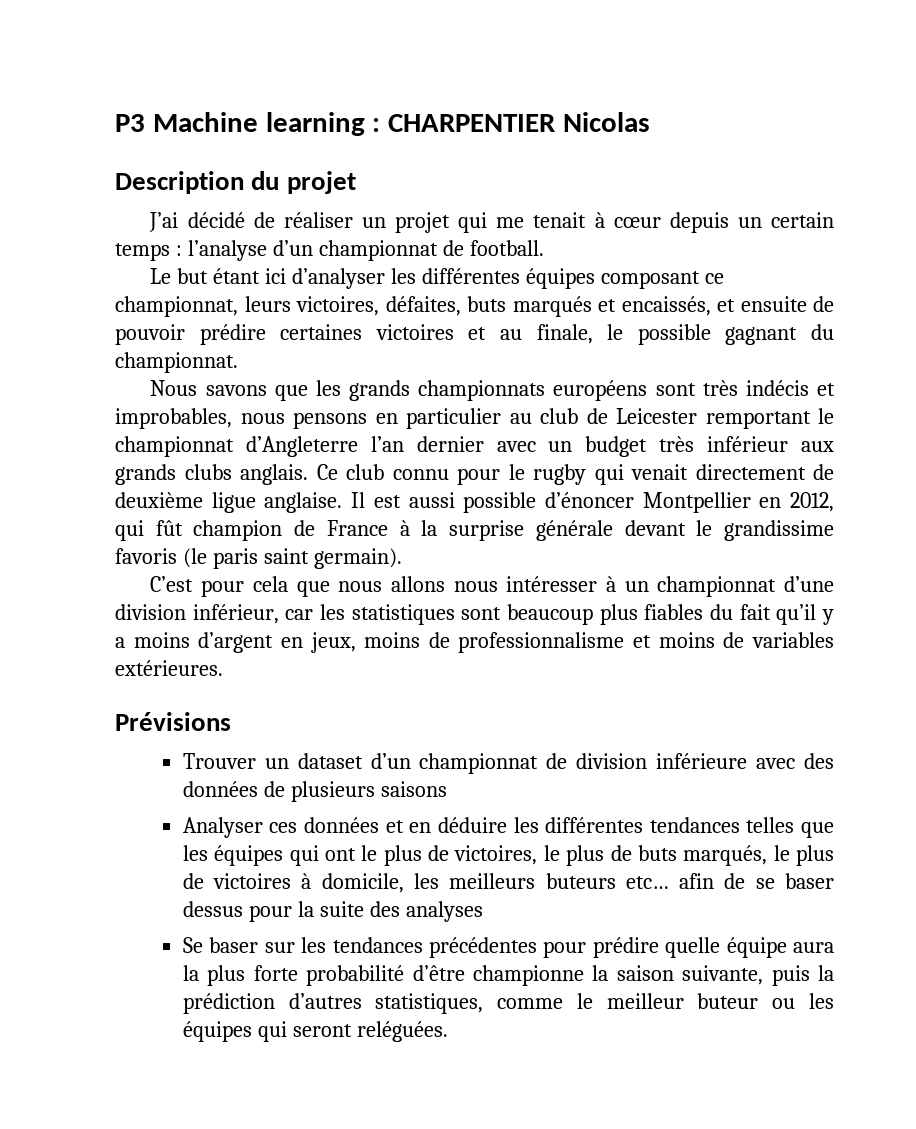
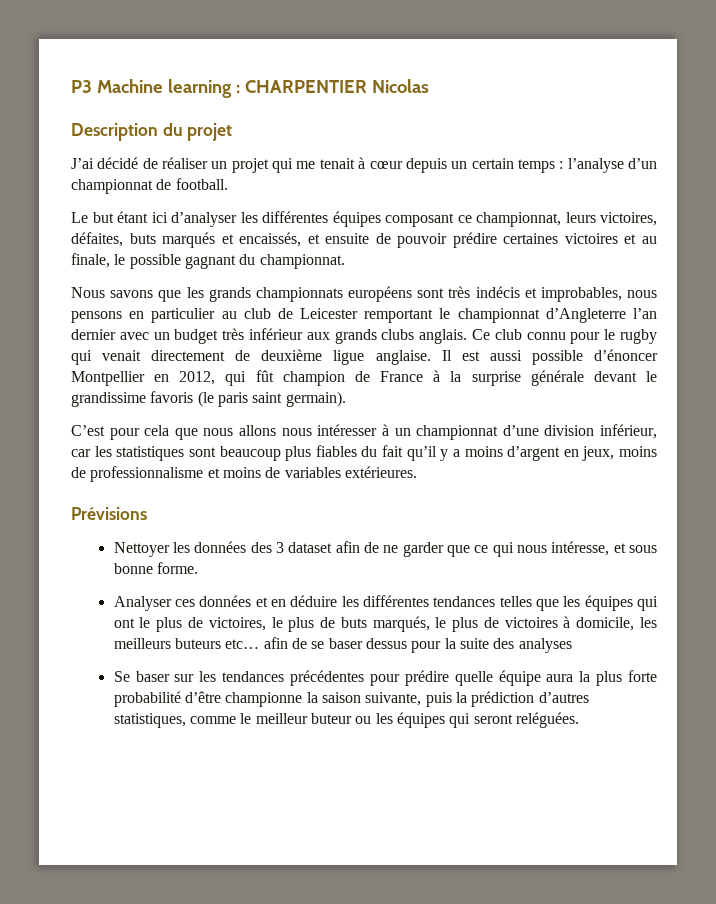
[182,753,835,774] [182,781,447,802] Trouver un dataset d’un championnat de division inférieure avec des données de plusieurs saisons -> [113,541,657,557] [113,562,198,574] Nettoyer les données des 3 dataset afin de ne garder que ce qui nous intéresse, et sous bonne forme.

